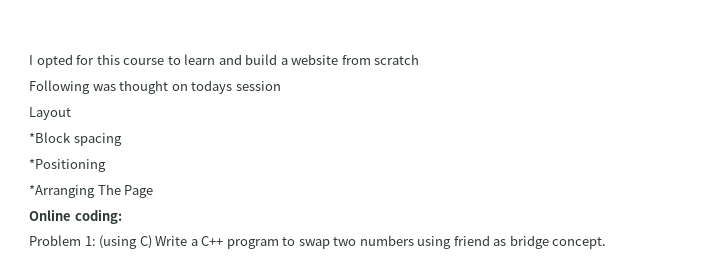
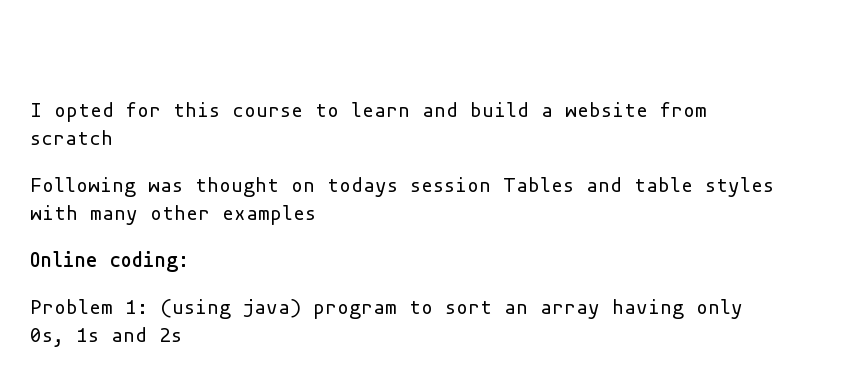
[29,107,71,120] [29,132,122,146] [29,158,106,172] [29,184,154,198] // Layout // *Block spacing // *Positioning // *Arranging The Page -> [503,177,774,197] [30,205,316,225] Tables and table styles with many other examples
[139,235,607,249] C) Write a C++ program to swap two numbers using friend as bridge concept. -> [243,299,743,319] [30,327,182,347] java) program to sort an array having only 0s, 1s and 2s

